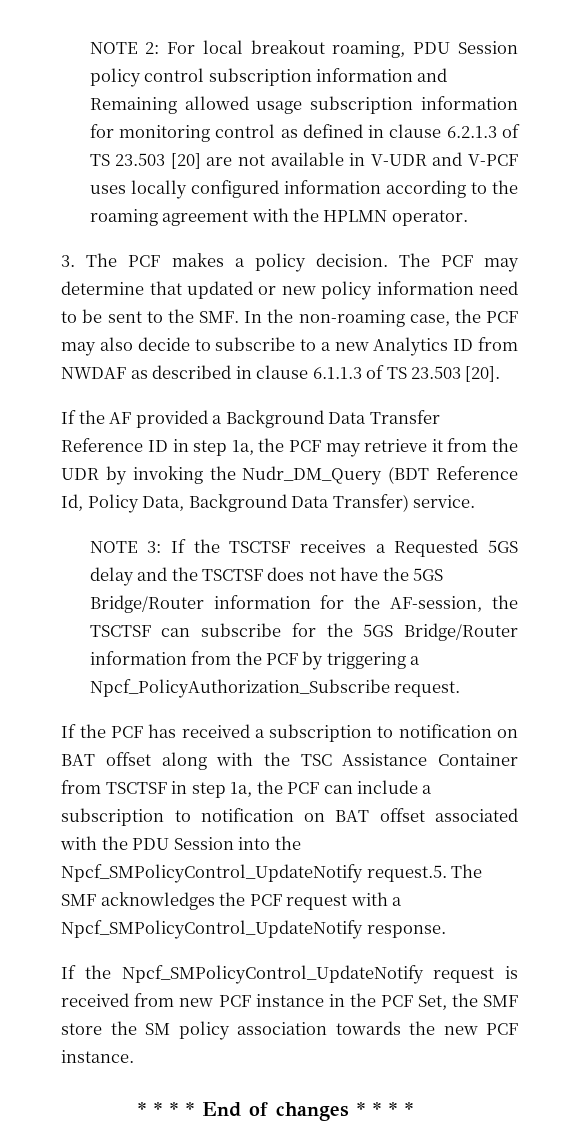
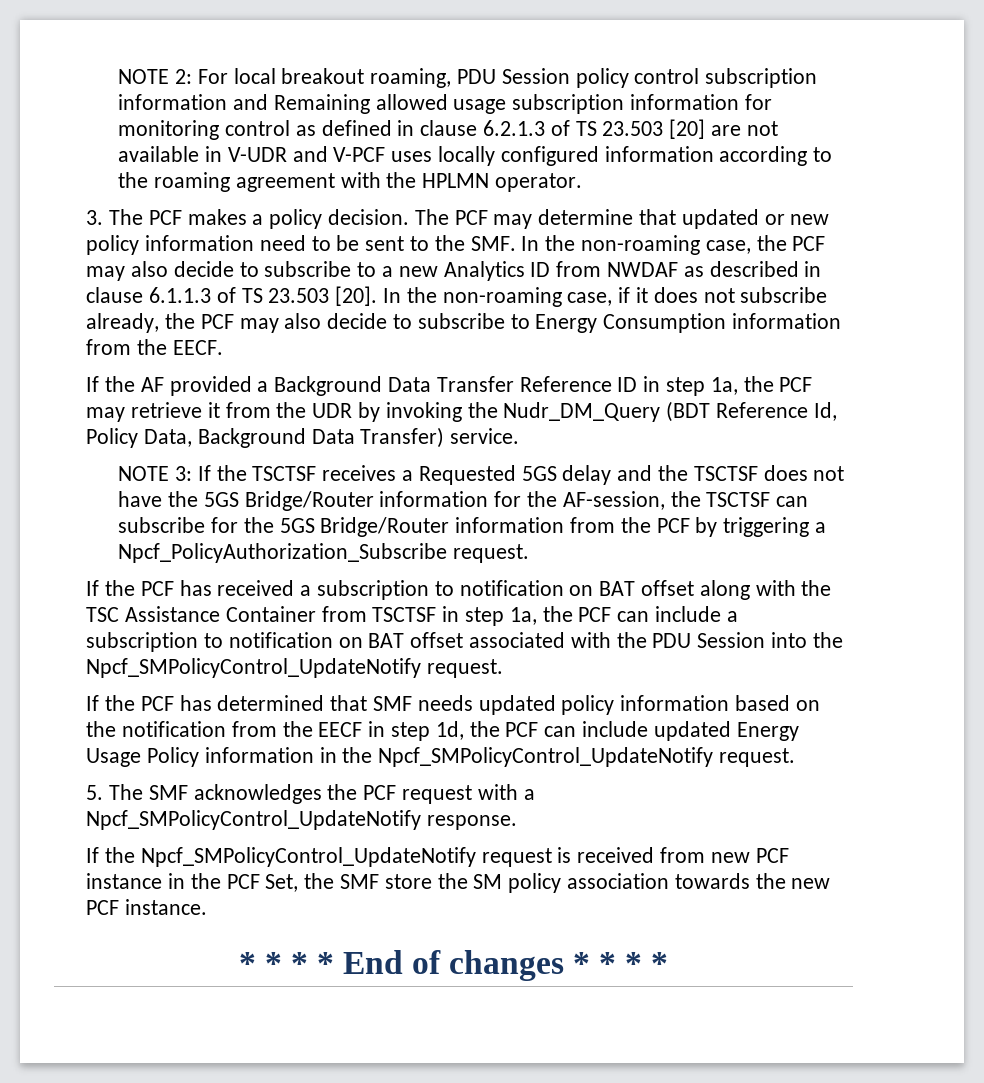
(501, 374) none -> [382,287,828,307] [86,313,841,333] [86,339,223,355] In the non-roaming case, if it does not subscribe already, the PCF may also decide to subscribe to Energy Consumption information from the EECF.
[366,865,447,882] request.5. -> [426,659,503,678] [86,695,820,715] [86,721,799,741] [86,747,795,767] [86,785,104,800] request. // If the PCF has determined that SMF needs updated policy information based on the notification from the EECF in step 1d, the PCF can include updated Energy Usage Policy information in the Npcf_SMPolicyControl_UpdateNotify request. // 5.

